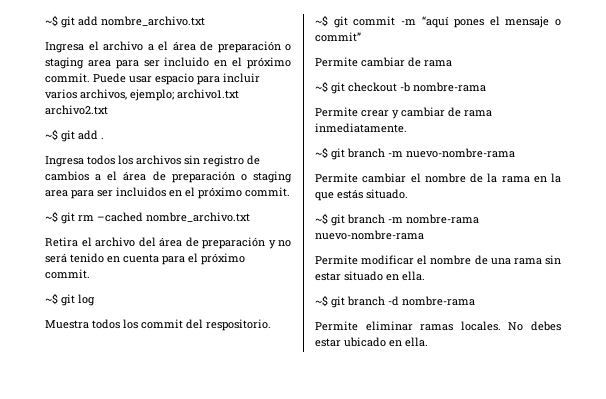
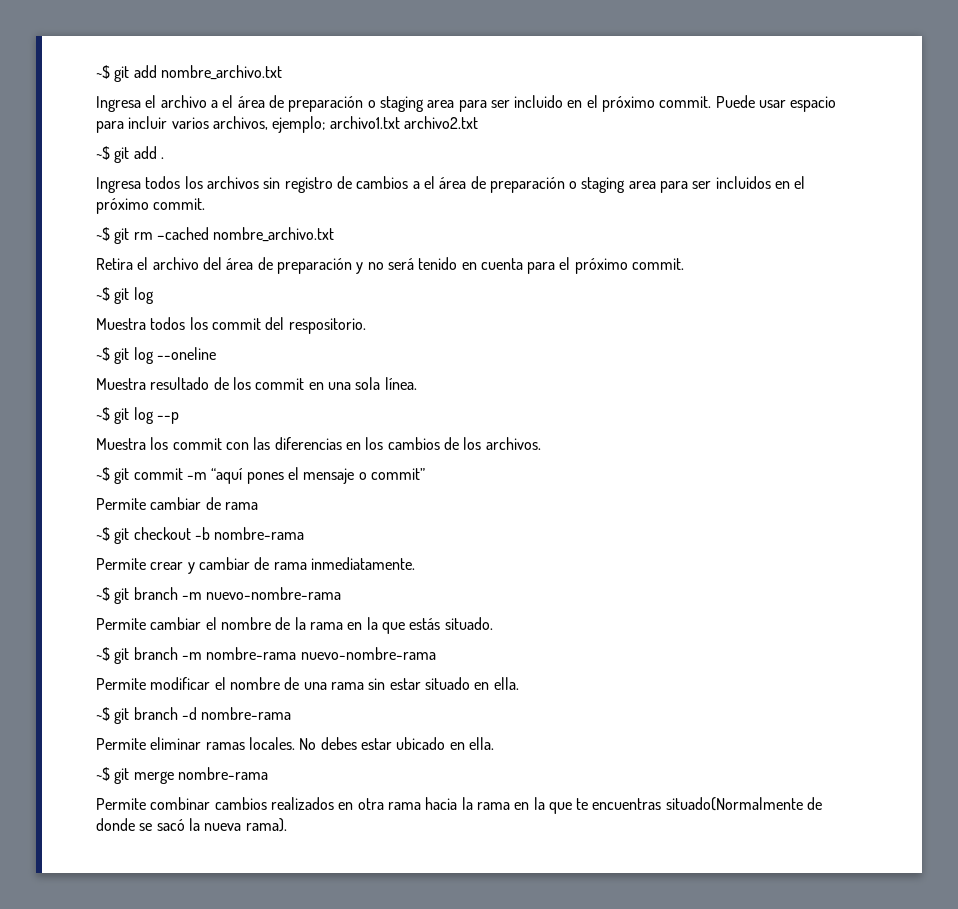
(271, 325) none -> [96,347,216,364] [96,377,417,390] [96,407,179,424] [96,437,541,450] // ~$ git log --oneline // Muestra resultado de los commit en una sola línea. // ~$ git log --p // Muestra los commit con las diferencias en los cambios de los archivos.
(428, 342) none -> [96,767,268,784] [96,797,823,814] [96,818,287,832] // ~$ git merge nombre-rama // Permite combinar cambios realizados en otra rama hacia la rama en la que te encuentras situado(Normalmente de donde se sacó la nueva rama).

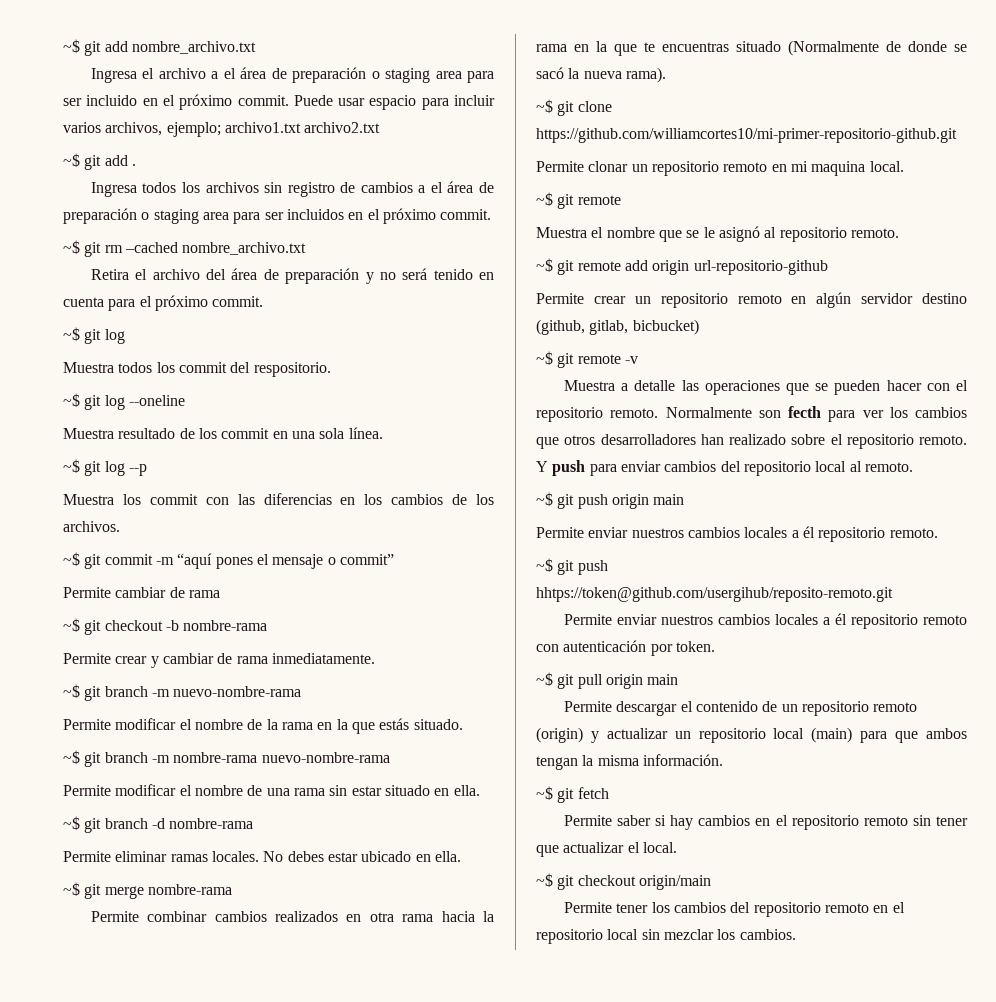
[150,617,202,630] cambiar -> [115,718,177,730] modificar
[665,797,803,811] situado(Normalmente -> [736,40,879,56] situado (Normalmente
(287, 825) none -> [536,99,612,116] [536,128,957,143] [536,161,904,176] [536,192,621,209] [536,226,899,242] [536,258,828,275] [536,292,967,308] [536,319,699,335] [536,351,638,368] [563,380,968,395] [536,406,967,422] [536,434,967,449] [536,460,913,476] [536,492,685,509] [536,526,938,542] [536,558,608,575] [536,587,893,602] [563,613,967,629] [536,640,715,656] [536,672,679,689] [563,701,918,716] [536,727,968,743] [536,754,723,770] [536,786,609,803] [563,815,968,830] [536,842,677,857] [536,873,711,890] [563,902,905,917] [536,929,796,944] // ~$ git clone https://github.com/williamcortes10/mi-primer-repositorio-github.git // Permite clonar un repositorio remoto en mi maquina local. // ~$ git remote // Muestra el nombre que se le asignó al repositorio remoto. // ~$ git remote add origin url-repositorio-github // Permite crear un repositorio remoto en algún servidor destino (github, gitlab, bicbucket) // ~$ git remote -v // Muestra a detalle las operaciones que se pueden hacer con el repositorio remoto. Normalmente son fecth para ver los cambios que otros desarrolladores han realizado sobre el repositorio remoto. Y push para enviar cambios del repositorio local al remoto. // ~$ git push origin main // Permite enviar nuestros cambios locales a él repositorio remoto. // ~$ git push hhtps://token@github.com/usergihub/reposito-remoto.git // Permite enviar nuestros cambios locales a él repositorio remoto con autenticación por token. // ~$ git pull origin main // Permite descargar el contenido de un repositorio remoto (origin) y actualizar un repositorio local (main) para que ambos tengan la misma información. // ~$ git fetch // Permite saber si hay cambios en el repositorio remoto sin tener que actualizar el local. // ~$ git checkout origin/main // Permite tener los cambios del repositorio remoto en el repositorio local sin mezclar los cambios.

